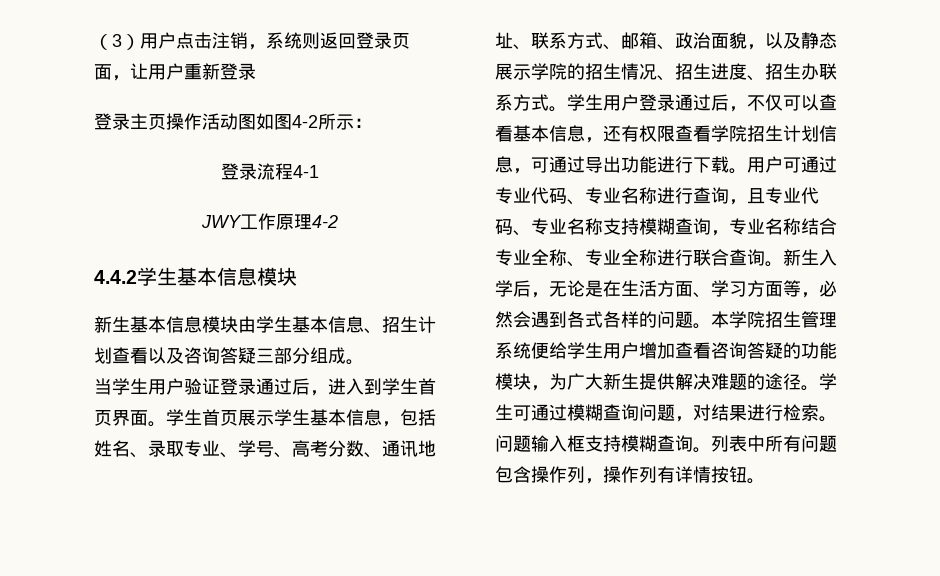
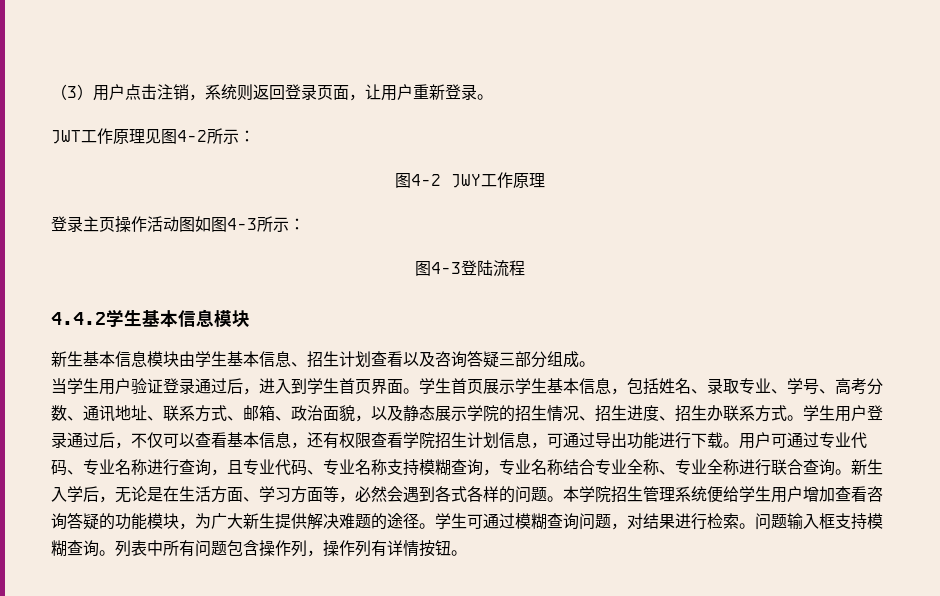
(256, 71) none -> [477,94,493,100] [51,128,255,144] [395,172,545,188] 。 // JWT工作原理见图4-2所示： // 图4-2 JWY工作原理
[292,113,372,130] [220,163,257,180] 4-2所示： // 登录 -> [227,216,305,232] [415,260,493,276] 4-3所示： // 图4-3登陆
[292,165,319,178] [200,213,338,230] 4-1 // JWY工作原理4-2 -> (525, 268) none

